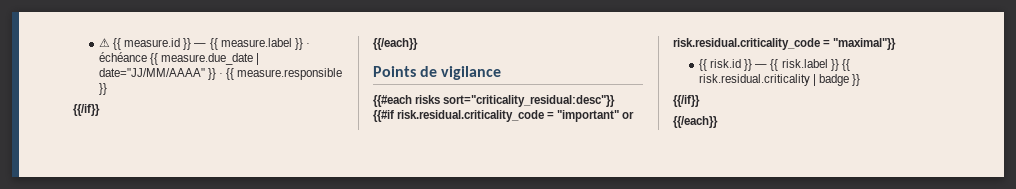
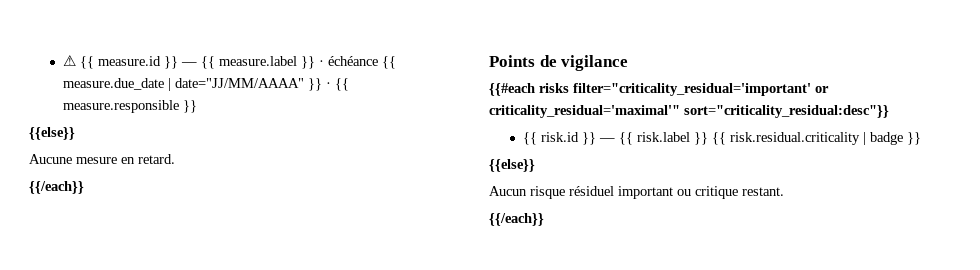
[73,104,100,116] {{/if}} -> [29,127,75,140] [29,154,175,164] {{else}} // Aucune mesure en retard.
[443,95,616,107] [373,110,635,122] [673,38,897,50] sort="criticality_residual:desc"}} // {{#if risk.residual.criticality_code = "important" or risk.residual.criticality_code = "maximal"}} -> [573,83,829,96] [489,105,889,118] filter="criticality_residual='important' or criticality_residual='maximal'" sort="criticality_residual:desc"}}
[673,95,700,107] {{/if}} -> [489,159,535,172] [489,186,784,199] {{else}} // Aucun risque résiduel important ou critique restant.

